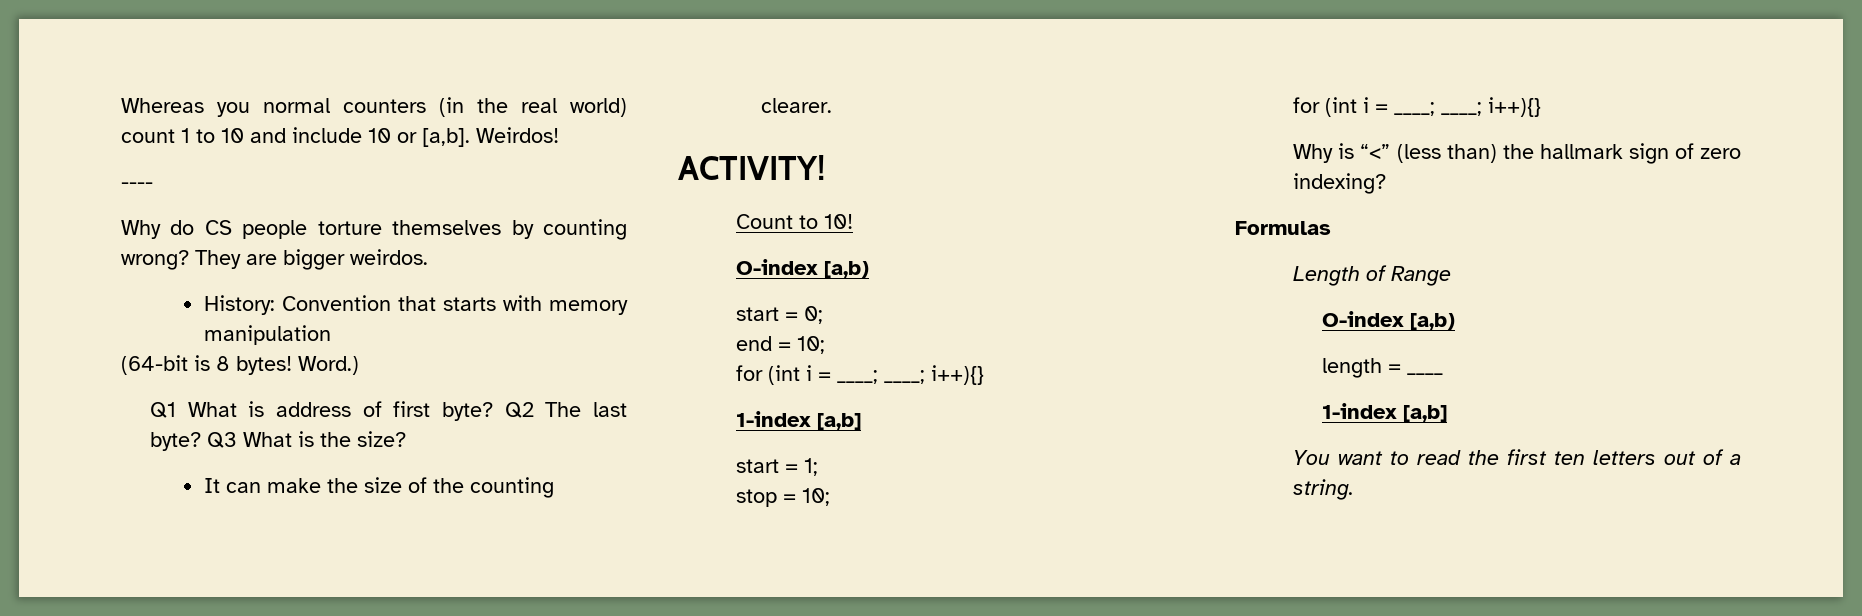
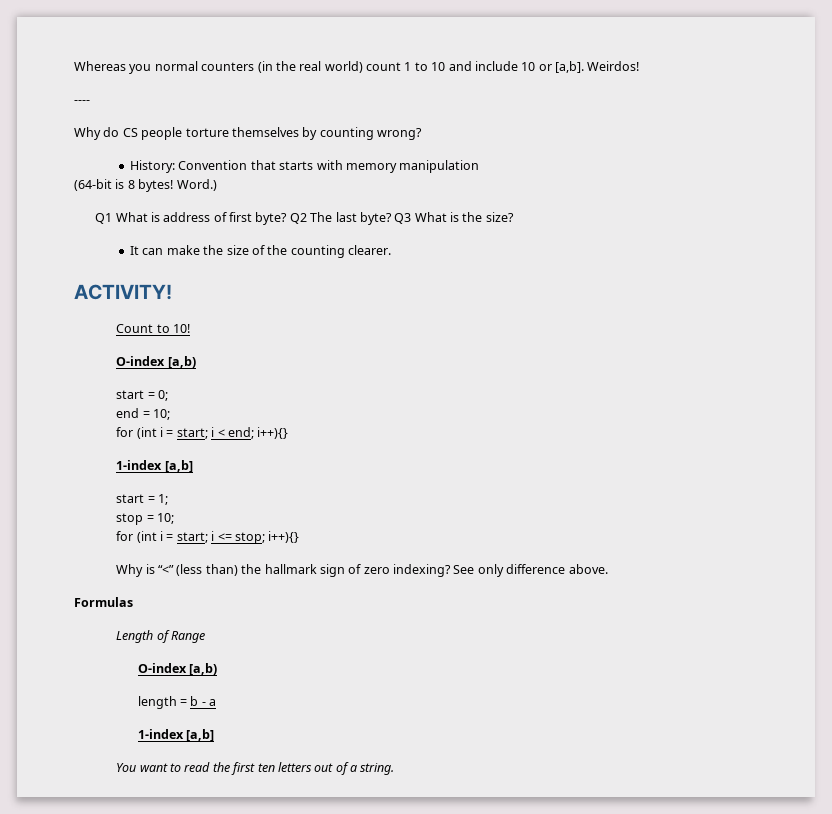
[195,249,428,270] They are bigger weirdos. -> (422, 134) none
[837,370,926,384] ____; ____; -> [176,427,254,439] start; i < end;
[1394,102,1483,116] ____; ____; -> [176,531,265,544] start; i <= stop;
(1387, 183) none -> [453,564,608,577] See only difference above.
[1407,373,1444,375] ____ -> [190,696,217,706] b - a

